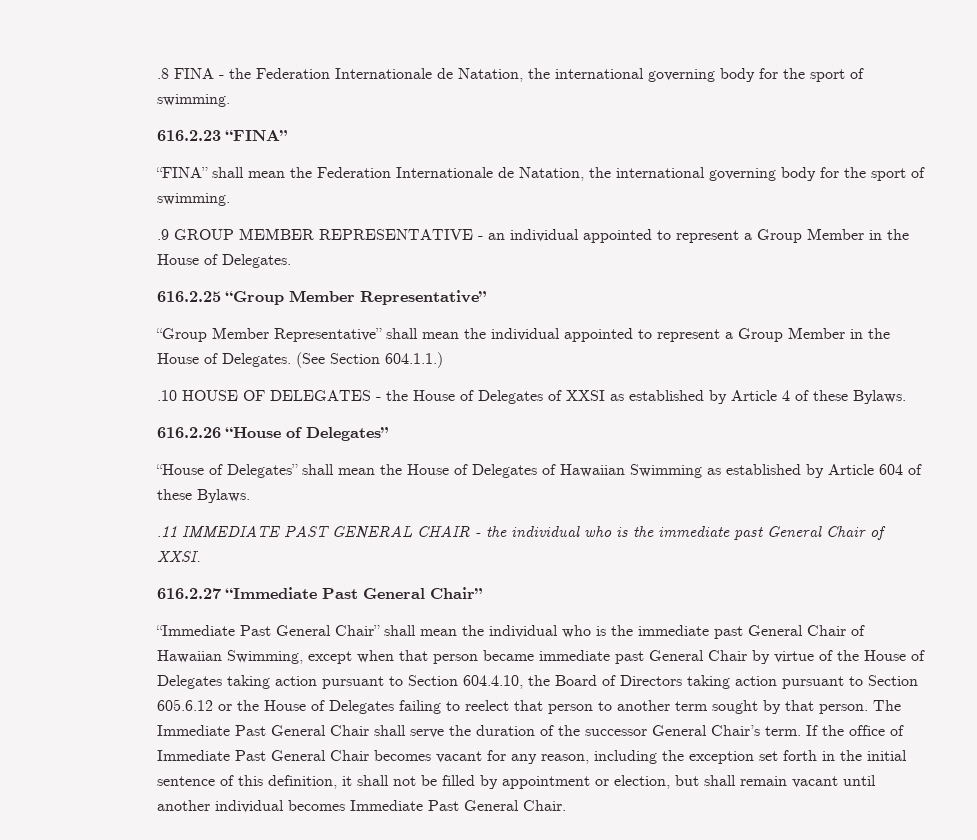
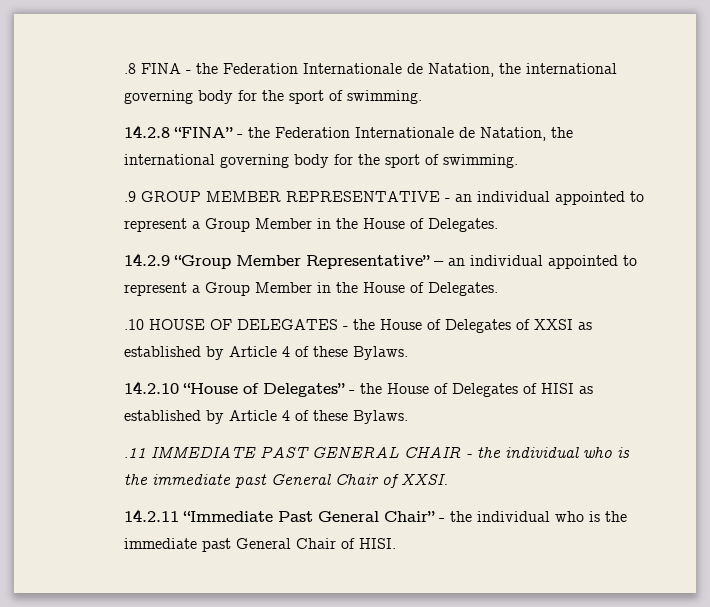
[156,130,287,141] [155,167,285,178] 616.2.23 “FINA” // “FINA” shall mean -> [124,125,244,138] 14.2.8 “FINA” -
[156,290,486,305] [155,327,486,342] 616.2.25 “Group Member Representative” // “Group Member Representative” shall mean the -> [124,253,466,269] 14.2.9 “Group Member Representative” – an
[295,352,443,368] (See Section 604.1.1.) -> (499, 289) none
[156,427,388,441] [155,464,903,478] 616.2.26 “House of Delegates” // “House of Delegates” shall mean the House of Delegates of Hawaiian Swimming as established by Article 604 -> [124,381,594,397] [124,410,291,424] 14.2.10 “House of Delegates” - the House of Delegates of HISI as established by Article 4
[156,587,482,599] [155,625,457,636] 616.2.27 “Immediate Past General Chair” // “Immediate Past General Chair” shall mean -> [124,509,446,522] 14.2.11 “Immediate Past General Chair” -
[156,650,925,664] [156,675,918,689] [156,699,901,714] [156,725,904,738] [156,750,907,764] [156,775,876,789] [156,800,566,813] Hawaiian Swimming, except when that person became immediate past General Chair by virtue of the House of Delegates taking action pursuant to Section 604.4.10, the Board of Directors taking action pursuant to Section 605.6.12 or the House of Delegates failing to reelect that person to another term sought by that person. The Immediate Past General Chair shall serve the duration of the successor General Chair’s term. If the office of Immediate Past General Chair becomes vacant for any reason, including the exception set forth in the initial sentence of this definition, it shall not be filled by appointment or election, but shall remain vacant until another individual becomes Immediate Past General Chair. -> [359,538,397,549] HISI.

